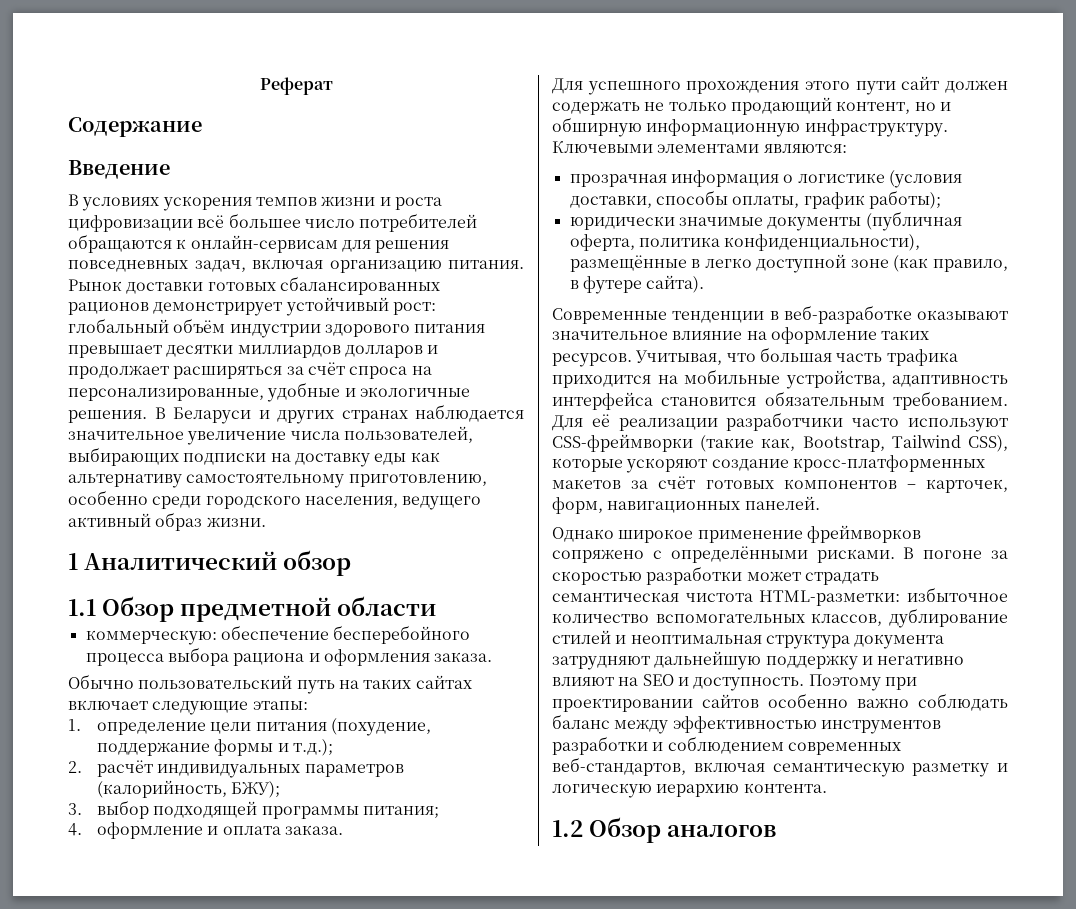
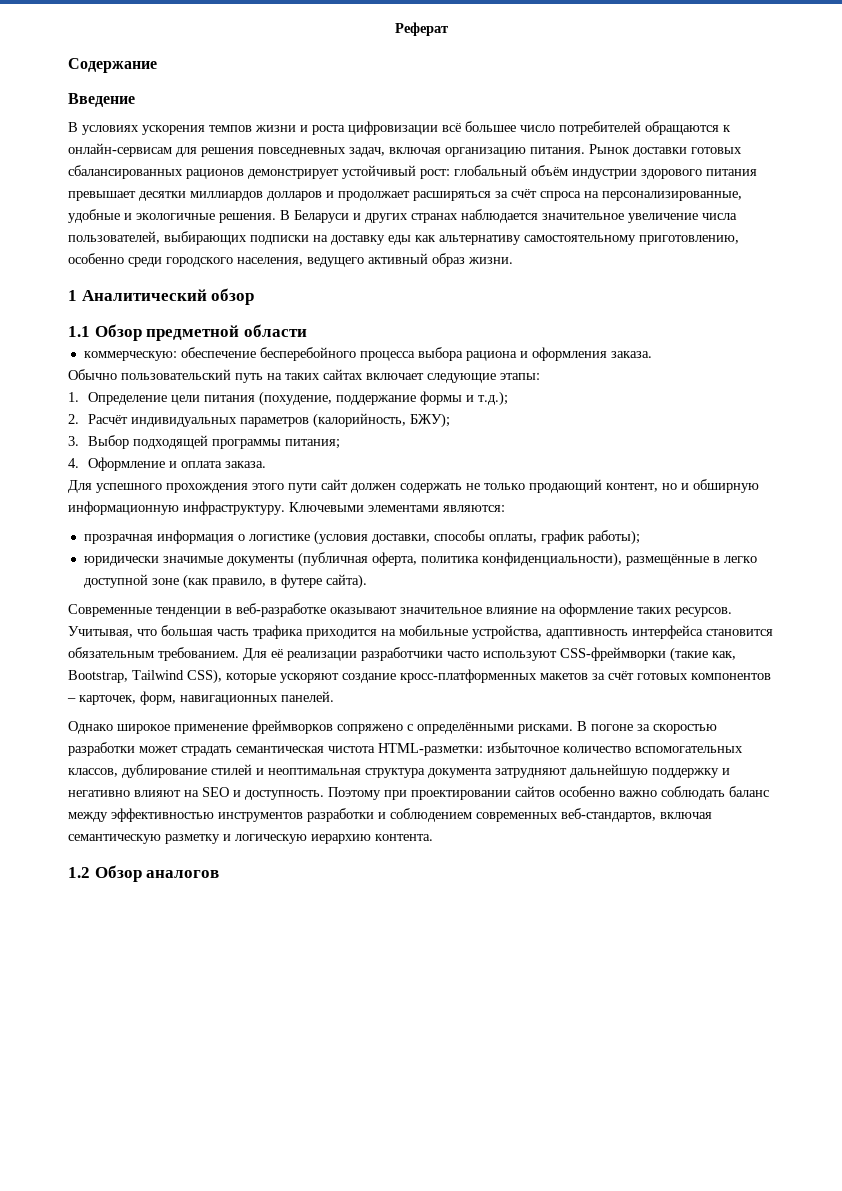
[97,722,207,735] определение -> [87,392,167,405] Определение
[97,760,154,777] расчёт -> [87,414,128,424] Расчёт
[97,800,150,819] выбор -> [87,435,129,449] Выбор
[97,822,204,839] оформление -> [87,457,165,471] Оформление

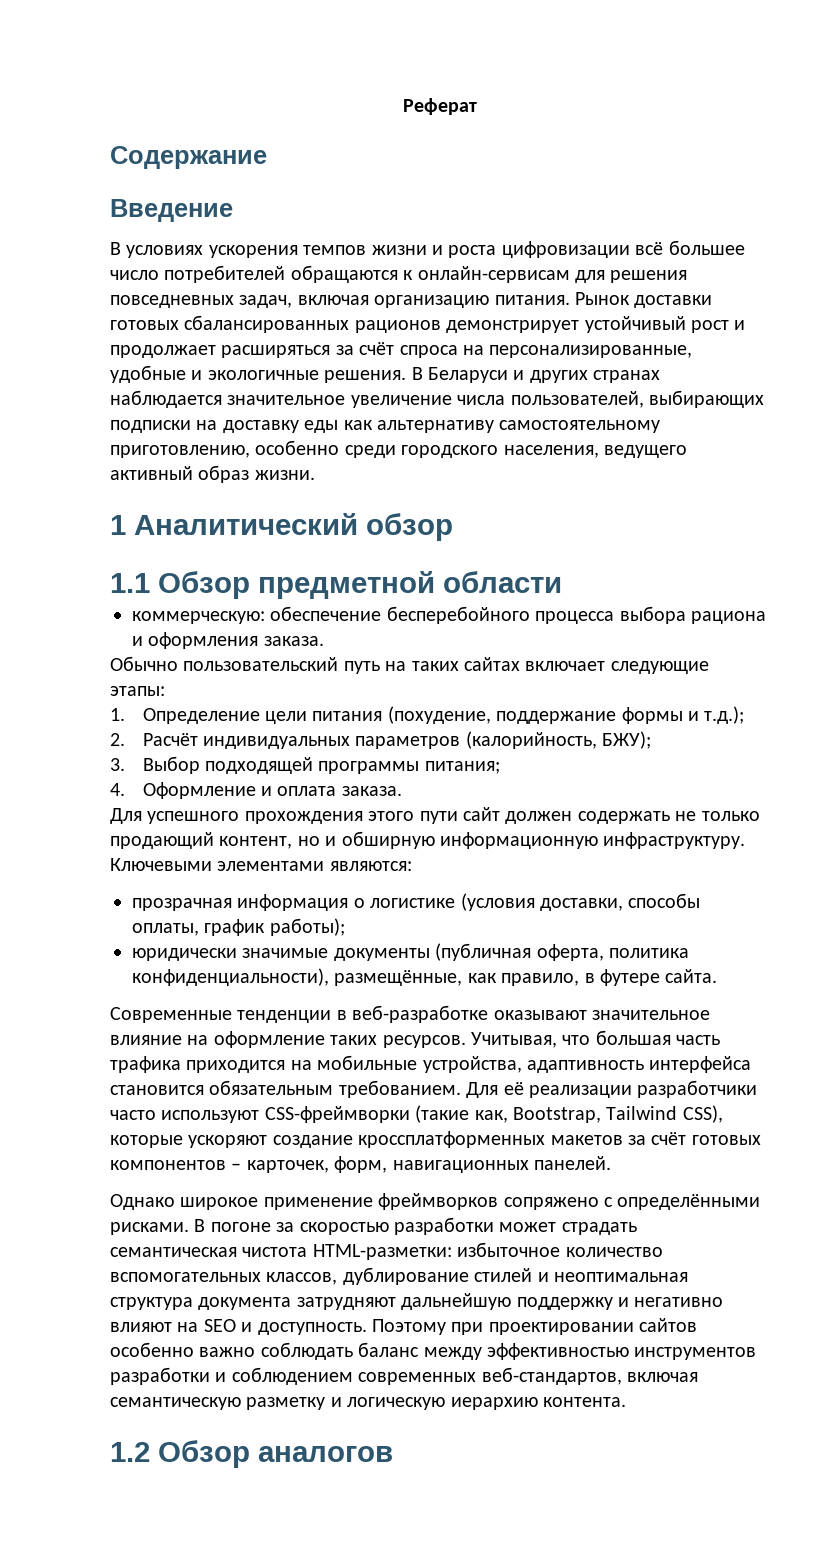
[420,165,757,179] [68,191,322,201] рост: глобальный объём индустрии здорового питания превышает десятки миллиардов долларов -> [690,320,729,333] рост
[625,554,757,566] [83,574,209,589] размещённые в легко доступной зоне (как -> [334,970,497,986] размещённые, как
[325,574,367,589] сайта). -> [665,969,718,983] сайта.
[400,669,537,683] кросс-платформенных -> [358,1131,546,1148] кроссплатформенных

